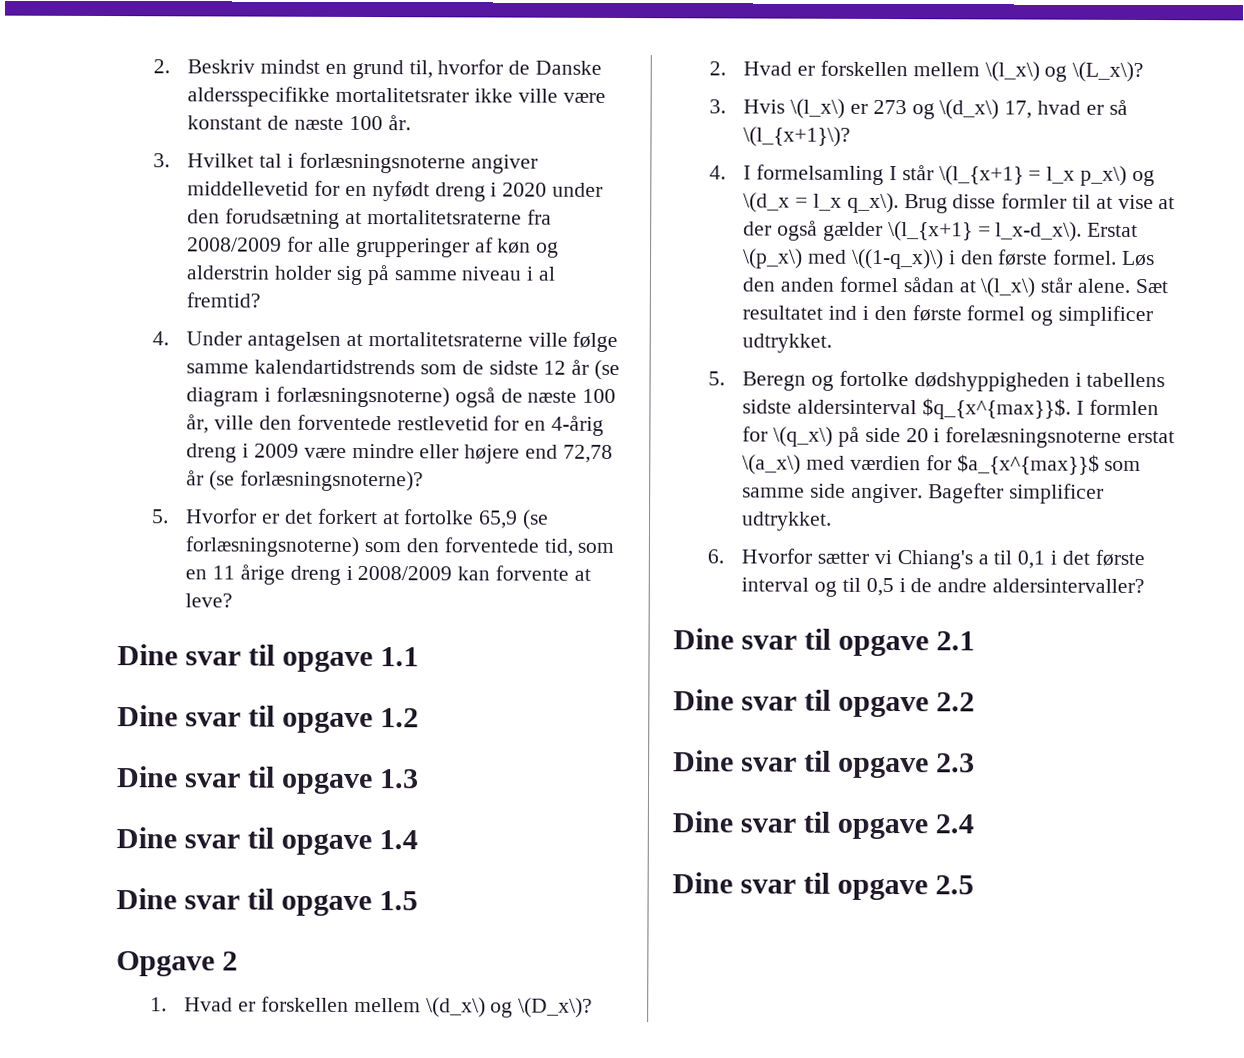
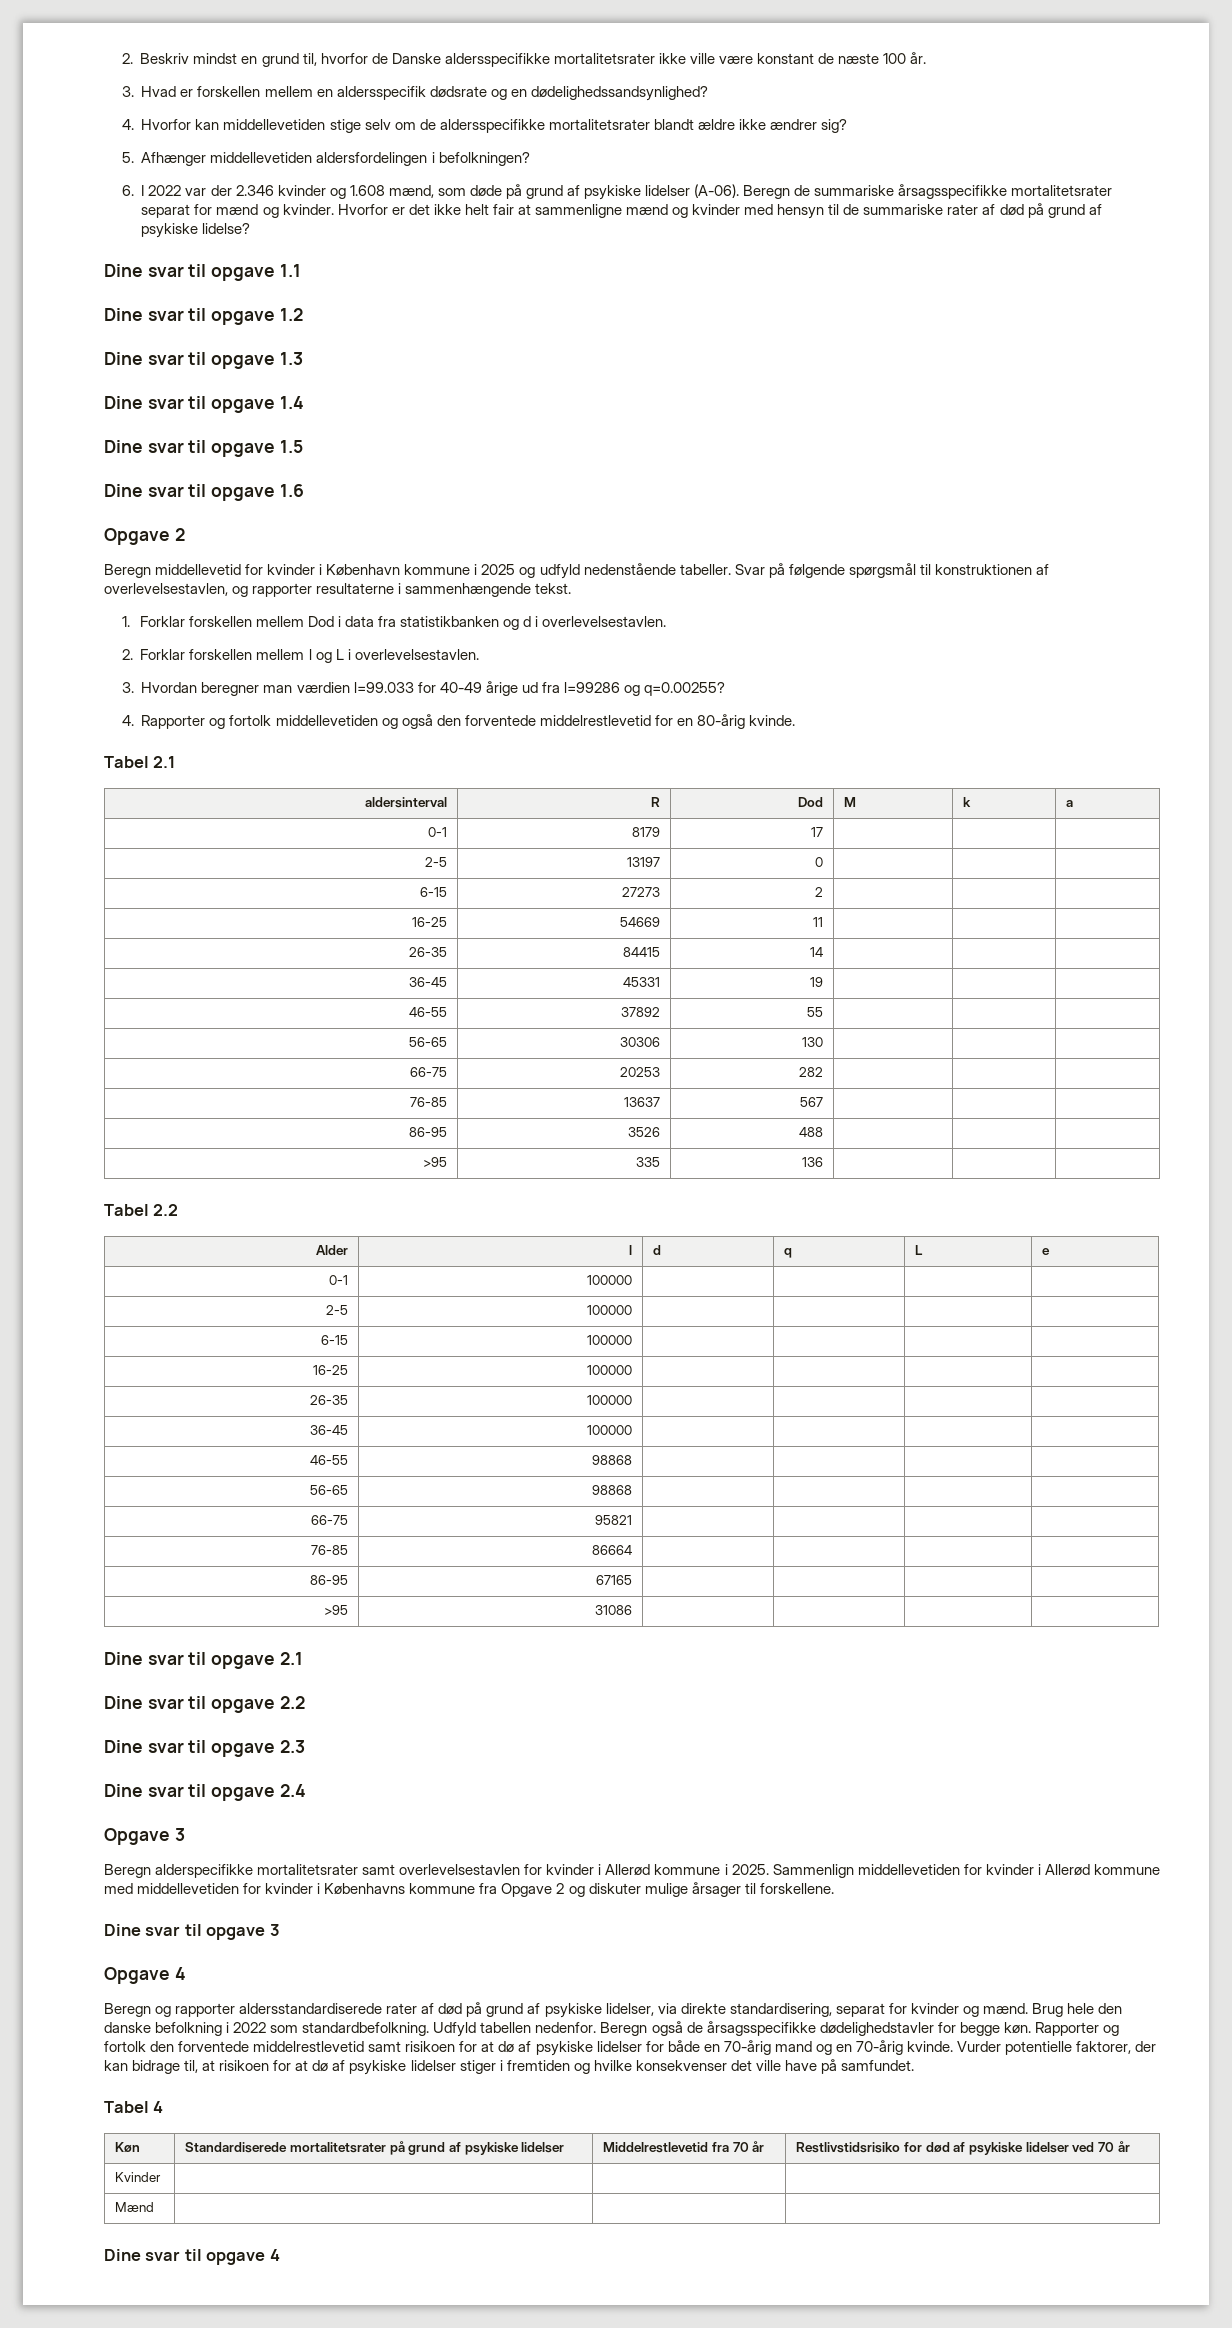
[187,152,538,174] [187,180,603,202] [187,208,552,229] [187,236,560,258] [186,265,556,286] [186,292,262,308] [152,331,619,352] [186,359,620,380] [186,386,617,408] [186,414,604,436] [186,443,613,464] [186,470,424,492] [152,508,549,530] [185,536,615,557] [185,564,591,585] [185,593,234,608] Hvilket tal i forlæsningsnoterne angiver middellevetid for en nyfødt dreng i 2020 under den forudsætning at mortalitetsraterne fra 2008/2009 for alle grupperinger af køn og alderstrin holder sig på samme niveau i al fremtid? // 4. Under antagelsen at mortalitetsraterne ville følge samme kalendartidstrends som de sidste 12 år (se diagram i forlæsningsnoterne) også de næste 100 år, ville den forventede restlevetid for en 4-årig dreng i 2009 være mindre eller højere end 72,78 år (se forlæsningsnoterne)? // 5. Hvorfor er det forkert at fortolke 65,9 (se forlæsningsnoterne) som den forventede tid, som en 11 årige dreng i 2008/2009 kan forvente at leve? -> [141,86,708,101] [121,119,848,133] [121,152,530,166] [121,184,1113,200] [141,203,1102,219] [141,223,251,238] Hvad er forskellen mellem en aldersspecifik dødsrate og en dødelighedssandsynlighed? // 4. Hvorfor kan middellevetiden stige selv om de aldersspecifikke mortalitetsrater blandt ældre ikke ændrer sig? // 5. Afhænger middellevetiden aldersfordelingen i befolkningen? // 6. I 2022 var der 2.346 kvinder og 1.608 mænd, som døde på grund af psykiske lidelser (A-06). Beregn de summariske årsagsspecifikke mortalitetsrater separat for mænd og kvinder. Hvorfor er det ikke helt fair at sammenligne mænd og kvinder med hensyn til de summariske rater af død på grund af psykiske lidelse?
[116,951,239,977] [150,996,594,1018] [709,60,1145,83] [709,98,1128,120] [743,126,852,147] [709,164,1155,187] [743,192,1176,214] [743,220,1139,242] [743,248,1155,270] [742,276,1168,298] [742,305,1153,327] [742,333,833,353] [708,370,1166,392] [742,398,1159,420] [742,426,1175,448] [742,454,1142,475] [742,483,1104,504] [741,511,833,531] [707,548,1145,570] [741,577,1145,597] Opgave 2 // 1. Hvad er forskellen mellem \(d_x\) og \(D_x\)? // 2. Hvad er forskellen mellem \(l_x\) og \(L_x\)? // 3. Hvis \(l_x\) er 273 og \(d_x\) 17, hvad er så \(l_{x+1}\)? // 4. I formelsamling I står \(l_{x+1} = l_x p_x\) og \(d_x = l_x q_x\). Brug disse formler til at vise at der også gælder \(l_{x+1} = l_x-d_x\). Erstat \(p_x\) med \((1-q_x)\) i den første formel. Løs den anden formel sådan at \(l_x\) står alene. Sæt resultatet ind i den første formel og simplificer udtrykket. // 5. Beregn og fortolke dødshyppigheden i tabellens sidste aldersinterval $q_{x^{max}}$. I formlen for \(q_x\) på side 20 i forelæsningsnoterne erstat \(a_x\) med værdien for $a_{x^{max}}$ som samme side angiver. Bagefter simplificer udtrykket. // 6. Hvorfor sætter vi Chiang's a til 0,1 i det første interval og til 0,5 i de andre aldersintervaller? -> [104,484,304,501] [104,528,185,545] [104,563,1049,579] [104,583,572,597] [121,616,667,630] [121,649,479,663] [121,681,725,696] [121,714,795,729] [104,756,176,768] [364,797,447,808] [650,797,660,807] [797,797,823,807] [844,797,857,807] [963,797,972,807] [1066,800,1074,807] [427,827,447,837] [631,827,660,837] [810,827,823,837] [424,857,447,867] [626,857,660,867] [814,857,823,867] [419,887,447,897] [621,887,660,897] [814,887,823,897] [411,917,447,927] [619,917,660,927] [812,917,823,927] [408,947,447,957] [622,947,660,957] [809,947,823,957] [408,977,447,987] [622,977,660,987] [809,977,823,987] [408,1007,447,1017] [620,1007,660,1017] [806,1007,823,1017] [408,1037,447,1047] [619,1037,660,1047] [801,1037,823,1047] [409,1067,447,1077] [619,1067,660,1077] [798,1067,823,1077] [409,1097,447,1107] [623,1097,660,1107] [799,1097,823,1107] [408,1127,447,1137] [627,1127,660,1137] [798,1127,823,1137] [422,1157,447,1167] [635,1157,660,1167] [801,1157,823,1167] [104,1204,179,1216] [315,1245,348,1255] [628,1245,632,1255] [653,1245,662,1255] [784,1248,793,1258] [915,1245,924,1255] [1042,1248,1051,1255] [328,1275,348,1285] [586,1275,632,1285] [325,1305,348,1315] [586,1305,632,1315] [320,1335,348,1345] [586,1335,632,1345] [312,1365,348,1375] [586,1365,632,1375] [309,1395,348,1405] [586,1395,632,1405] [309,1425,348,1435] [586,1425,632,1435] [309,1455,348,1465] [591,1455,632,1465] [309,1485,348,1495] [591,1485,632,1495] [310,1515,348,1525] [594,1515,632,1525] [310,1545,348,1555] [591,1545,632,1555] [309,1575,348,1585] [595,1575,632,1585] [323,1605,348,1615] [594,1605,632,1615] Dine svar til opgave 1.6 // Opgave 2 // Beregn middellevetid for kvinder i København kommune i 2025 og udfyld nedenstående tabeller. Svar på følgende spørgsmål til konstruktionen af overlevelsestavlen, og rapporter resultaterne i sammenhængende tekst. // 1. Forklar forskellen mellem Dod i data fra statistikbanken og d i overlevelsestavlen. // 2. Forklar forskellen mellem l og L i overlevelsestavlen. // 3. Hvordan beregner man værdien l=99.033 for 40-49 årige ud fra l=99286 og q=0.00255? // 4. Rapporter og fortolk middellevetiden og også den forventede middelrestlevetid for en 80-årig kvinde. // Tabel 2.1 // aldersinterval | R | Dod | M | k | a // 0-1 | 8179 | 17 | | | // 2-5 | 13197 | 0 | | | // 6-15 | 27273 | 2 | | | // 16-25 | 54669 | 11 | | | // 26-35 | 84415 | 14 | | | // 36-45 | 45331 | 19 | | | // 46-55 | 37892 | 55 | | | // 56-65 | 30306 | 130 | | | // 66-75 | 20253 | 282 | | | // 76-85 | 13637 | 567 | | | // 86-95 | 3526 | 488 | | | // >95 | 335 | 136 | | | // Tabel 2.2 // Alder | l | d | q | L | e // 0-1 | 100000 | | | | // 2-5 | 100000 | | | | // 6-15 | 100000 | | | | // 16-25 | 100000 | | | | // 26-35 | 100000 | | | | // 36-45 | 100000 | | | | // 46-55 | 98868 | | | | // 56-65 | 98868 | | | | // 66-75 | 95821 | | | | // 76-85 | 86664 | | | | // 86-95 | 67165 | | | | // >95 | 31086 | | | |
[672,872,975,901] Dine svar til opgave 2.5 -> [104,1828,185,1845] [104,1864,1160,1878] [104,1882,834,1897] [104,1924,280,1940] [104,1967,186,1984] [104,2002,1123,2018] [104,2021,1119,2037] [104,2040,1157,2056] [104,2059,915,2075] [104,2101,164,2113] [115,2142,141,2153] [185,2141,565,2155] [603,2141,765,2153] [796,2141,1130,2155] [115,2172,162,2182] [115,2202,155,2212] [104,2249,280,2265] Opgave 3 // Beregn alderspecifikke mortalitetsrater samt overlevelsestavlen for kvinder i Allerød kommune i 2025. Sammenlign middellevetiden for kvinder i Allerød kommune med middellevetiden for kvinder i Københavns kommune fra Opgave 2 og diskuter mulige årsager til forskellene. // Dine svar til opgave 3 // Opgave 4 // Beregn og rapporter aldersstandardiserede rater af død på grund af psykiske lidelser, via direkte standardisering, separat for kvinder og mænd. Brug hele den danske befolkning i 2022 som standardbefolkning. Udfyld tabellen nedenfor. Beregn også de årsagsspecifikke dødelighedstavler for begge køn. Rapporter og fortolk den forventede middelrestlevetid samt risikoen for at dø af psykiske lidelser for både en 70-årig mand og en 70-årig kvinde. Vurder potentielle faktorer, der kan bidrage til, at risikoen for at dø af psykiske lidelser stiger i fremtiden og hvilke konsekvenser det ville have på samfundet. // Tabel 4 // Køn | Standardiserede mortalitetsrater på grund af psykiske lidelser | Middelrestlevetid fra 70 år | Restlivstidsrisiko for død af psykiske lidelser ved 70 år // Kvinder | | | // Mænd | | | // Dine svar til opgave 4

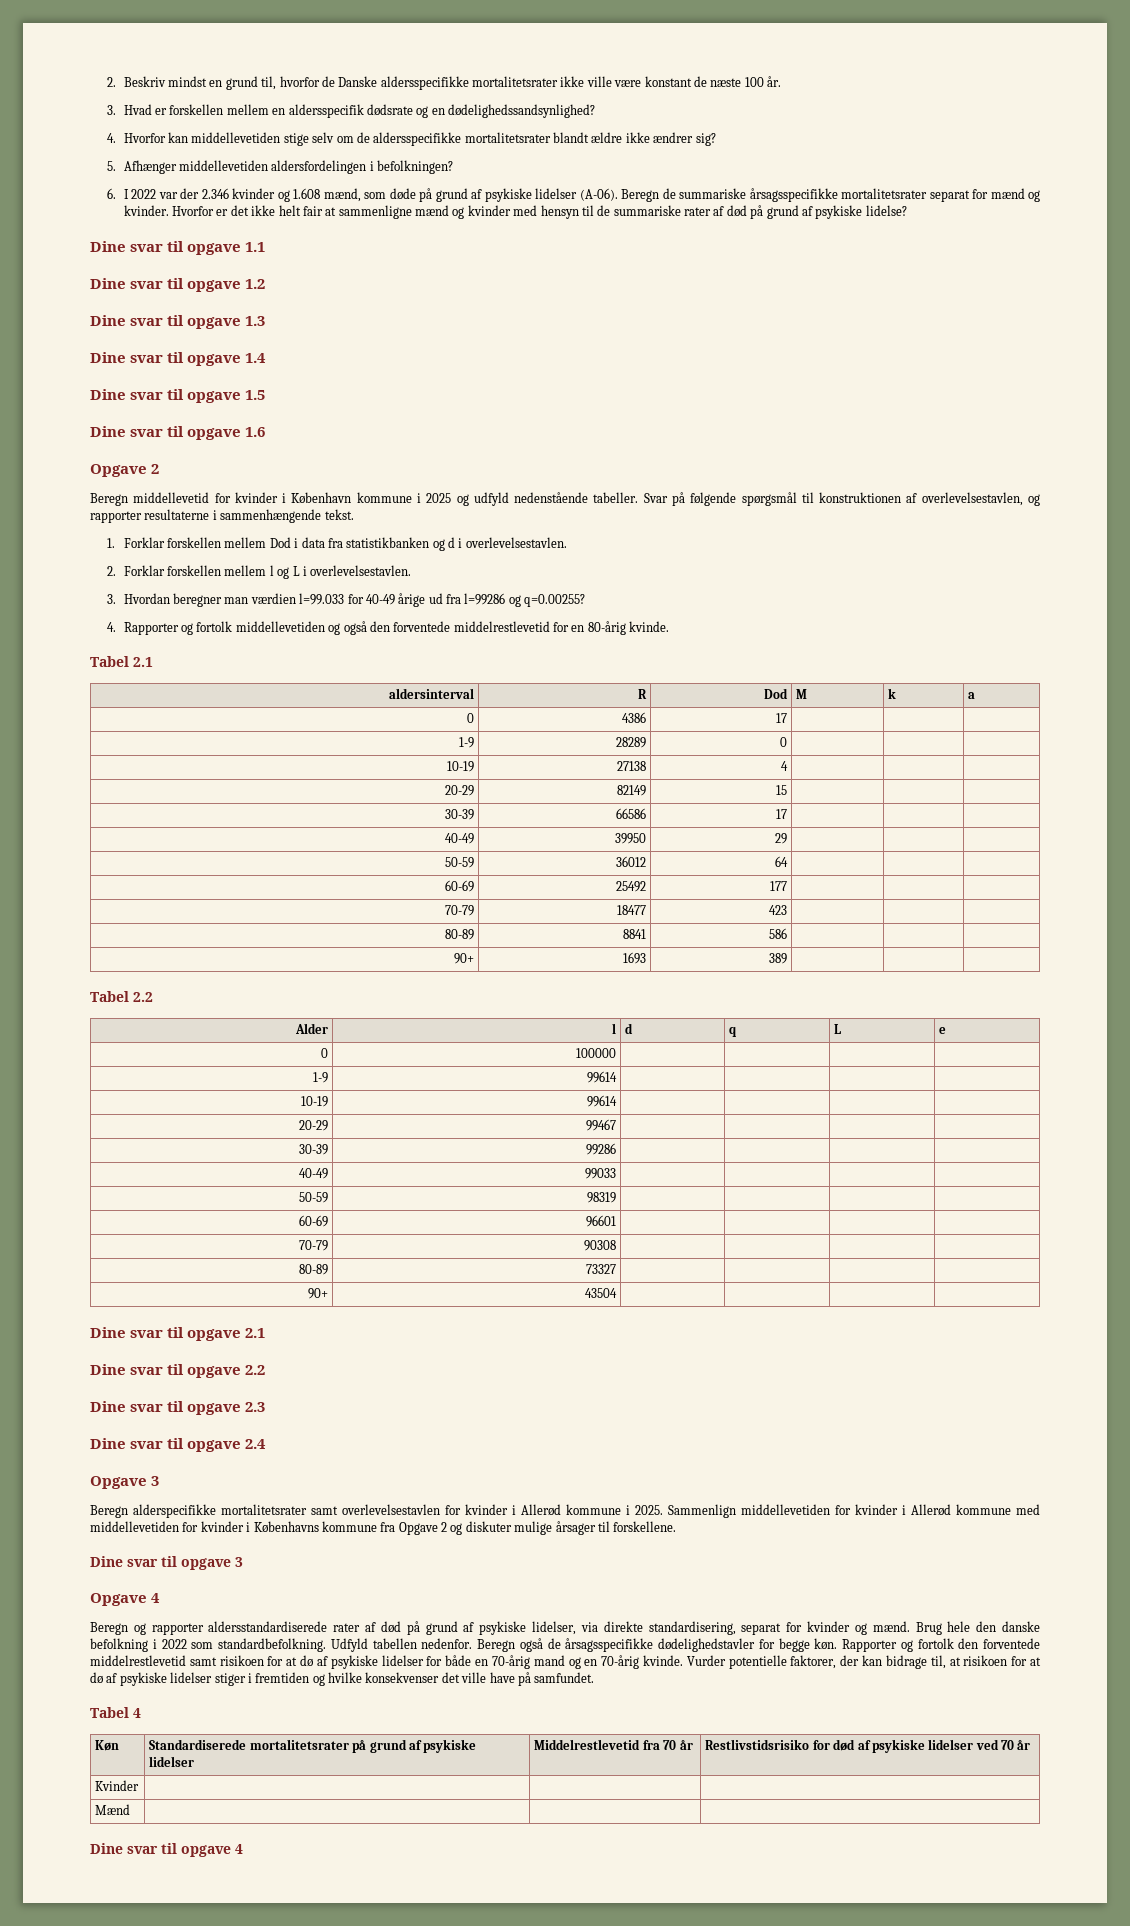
[427,827,447,837] [631,827,660,837] [810,827,823,837] [424,857,447,867] [626,857,660,867] 0-1 | 8179 | 17 | | | // 2-5 | 13197 -> [466,713,474,723] [621,712,646,723] [775,713,787,723] [458,737,474,748] [615,737,646,748] 0 | 4386 | 17 | | | // 1-9 | 28289
[419,887,447,897] [621,887,660,897] [814,887,823,897] [411,917,447,927] [619,917,660,927] [812,917,823,927] [408,947,447,957] [622,947,660,957] [809,947,823,957] [408,977,447,987] [622,977,660,987] [809,977,823,987] [408,1007,447,1017] [620,1007,660,1017] [806,1007,823,1017] [408,1037,447,1047] [619,1037,660,1047] [801,1037,823,1047] [409,1067,447,1077] [619,1067,660,1077] [798,1067,823,1077] [409,1097,447,1107] [623,1097,660,1107] [799,1097,823,1107] [408,1127,447,1137] [627,1127,660,1137] [798,1127,823,1137] [422,1157,447,1167] [635,1157,660,1167] [801,1157,823,1167] 6-15 | 27273 | 2 | | | // 16-25 | 54669 | 11 | | | // 26-35 | 84415 | 14 | | | // 36-45 | 45331 | 19 | | | // 46-55 | 37892 | 55 | | | // 56-65 | 30306 | 130 | | | // 66-75 | 20253 | 282 | | | // 76-85 | 13637 | 567 | | | // 86-95 | 3526 | 488 | | | // >95 | 335 | 136 -> [446,761,474,772] [616,761,646,771] [780,761,788,771] [444,785,474,796] [616,785,646,796] [775,785,787,795] [444,809,474,820] [615,808,646,819] [775,809,787,819] [444,833,474,844] [614,833,646,844] [774,833,787,844] [444,857,474,868] [615,856,646,867] [774,856,788,867] [444,880,474,892] [615,881,646,892] [769,881,787,891] [444,905,474,916] [616,905,646,915] [768,905,787,915] [444,929,474,940] [622,929,646,939] [768,928,787,939] [453,953,474,964] [622,952,646,964] [768,953,787,964] 10-19 | 27138 | 4 | | | // 20-29 | 82149 | 15 | | | // 30-39 | 66586 | 17 | | | // 40-49 | 39950 | 29 | | | // 50-59 | 36012 | 64 | | | // 60-69 | 25492 | 177 | | | // 70-79 | 18477 | 423 | | | // 80-89 | 8841 | 586 | | | // 90+ | 1693 | 389
[328,1275,348,1285] [586,1275,632,1285] [325,1305,348,1315] [586,1305,632,1315] [320,1335,348,1345] [586,1335,632,1345] [312,1365,348,1375] [586,1365,632,1375] [309,1395,348,1405] [586,1395,632,1405] [309,1425,348,1435] [586,1425,632,1435] [309,1455,348,1465] [591,1455,632,1465] [309,1485,348,1495] [591,1485,632,1495] [310,1515,348,1525] [594,1515,632,1525] [310,1545,348,1555] [591,1545,632,1555] [309,1575,348,1585] [595,1575,632,1585] [323,1605,348,1615] [594,1605,632,1615] 0-1 | 100000 | | | | // 2-5 | 100000 | | | | // 6-15 | 100000 | | | | // 16-25 | 100000 | | | | // 26-35 | 100000 | | | | // 36-45 | 100000 | | | | // 46-55 | 98868 | | | | // 56-65 | 98868 | | | | // 66-75 | 95821 | | | | // 76-85 | 86664 | | | | // 86-95 | 67165 | | | | // >95 | 31086 -> [320,1048,328,1058] [575,1048,616,1058] [312,1072,328,1083] [586,1071,617,1083] [300,1096,328,1107] [586,1095,617,1107] [298,1120,328,1131] [585,1119,616,1131] [298,1144,328,1155] [585,1143,616,1155] [298,1168,328,1179] [584,1168,616,1179] [298,1192,328,1203] [586,1192,616,1203] [298,1215,328,1227] [585,1215,616,1227] [298,1240,328,1251] [583,1240,616,1251] [298,1264,328,1275] [585,1264,616,1274] [307,1288,328,1299] [584,1288,617,1298] 0 | 100000 | | | | // 1-9 | 99614 | | | | // 10-19 | 99614 | | | | // 20-29 | 99467 | | | | // 30-39 | 99286 | | | | // 40-49 | 99033 | | | | // 50-59 | 98319 | | | | // 60-69 | 96601 | | | | // 70-79 | 90308 | | | | // 80-89 | 73327 | | | | // 90+ | 43504

